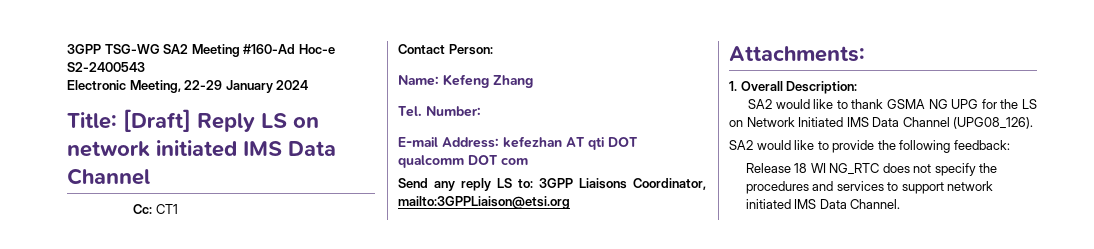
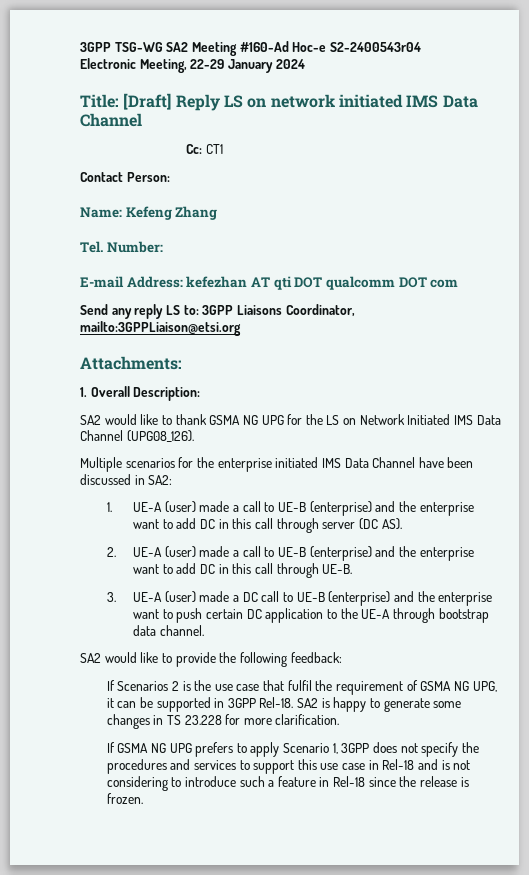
[67,62,145,72] S2-2400543 -> [329,42,421,52] S2-2400543r04
(1034, 123) none -> [80,457,474,472] [80,474,173,485] [106,501,474,516] [133,518,402,533] [106,546,474,561] [133,563,353,578] [106,591,493,606] [133,608,489,623] [133,625,204,636] // Multiple scenarios for the enterprise initiated IMS Data Channel have been discussed in SA2: // 1. UE-A (user) made a call to UE-B (enterprise) and the enterprise want to add DC in this call through server (DC AS). // 2. UE-A (user) made a call to UE-B (enterprise) and the enterprise want to add DC in this call through UE-B. // 3. UE-A (user) made a DC call to UE-B (enterprise) and the enterprise want to push certain DC application to the UE-A through bootstrap data channel.
[745,163,880,175] Release 18 WI NG_RTC -> [106,680,497,695] [106,697,462,712] [106,714,340,729] [106,742,370,757] If Scenarios 2 is the use case that fulfil the requirement of GSMA NG UPG, it can be supported in 3GPP Rel-18. SA2 is happy to generate some changes in TS 23.228 for more clarification. // If GSMA NG UPG prefers to apply Scenario 1, 3GPP
[947,181,994,191] [745,199,901,209] network initiated IMS Data Channel. -> [297,759,471,770] [106,776,469,791] [106,793,143,804] this use case in Rel-18 and is not considering to introduce such a feature in Rel-18 since the release is frozen.

